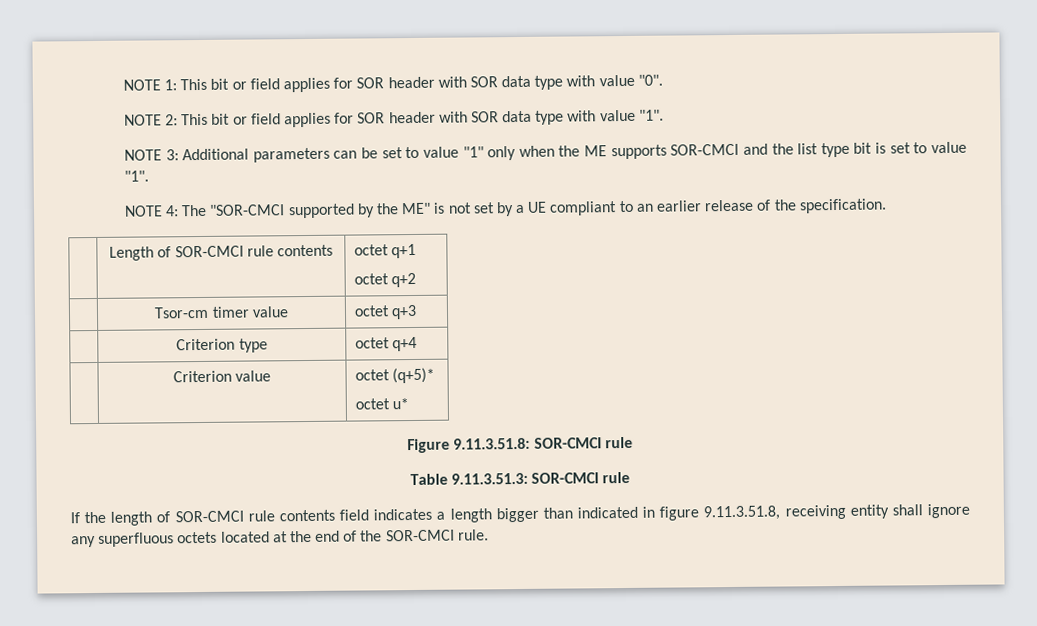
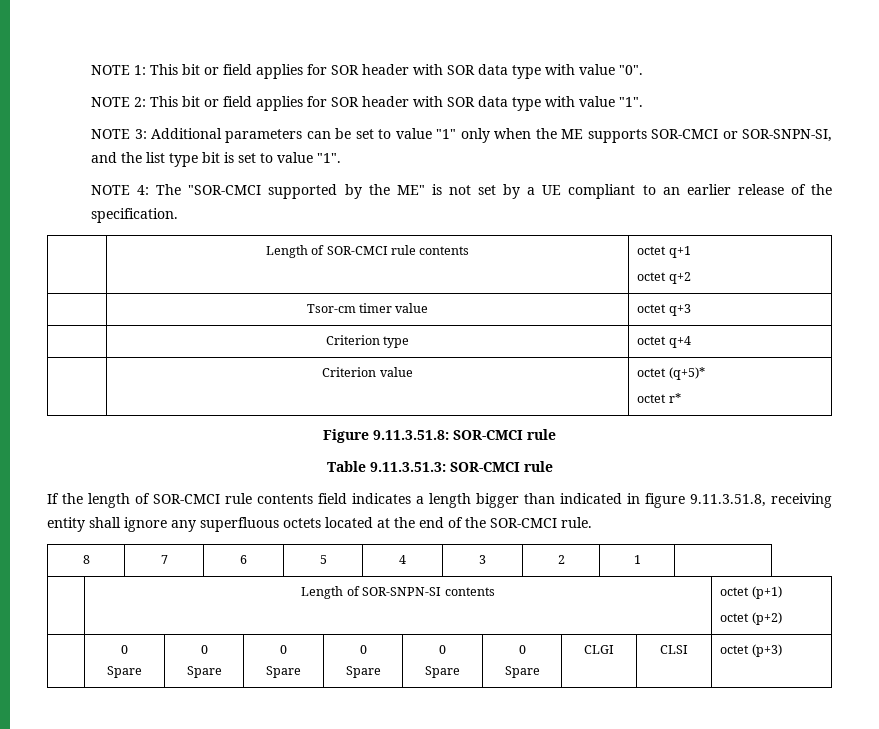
(740, 149) none -> [722,129,832,142] or SOR-SNPN-SI,
[392,398,410,410] u* -> [668,393,681,403] r*
(489, 535) none -> [82,555,90,564] [160,555,168,564] [240,555,247,564] [319,555,327,564] [399,555,406,564] [479,555,486,564] [557,555,565,564] [633,555,641,564] [301,586,495,599] [720,586,782,599] [720,612,782,625] [120,645,128,654] [107,666,142,678] [200,645,208,654] [186,666,222,678] [280,645,287,654] [266,666,301,678] [359,645,367,654] [345,666,381,678] [439,645,446,654] [425,666,460,678] [518,645,526,654] [504,666,540,678] [584,645,614,654] [660,645,688,654] [720,644,782,657] // 8 | 7 | 6 | 5 | 4 | 3 | 2 | 1 | // | Length of SOR-SNPN-SI contents | octet (p+1) // octet (p+2) // | 0 // Spare | 0 // Spare | 0 // Spare | 0 // Spare | 0 // Spare | 0 // Spare | CLGI | CLSI | octet (p+3)

